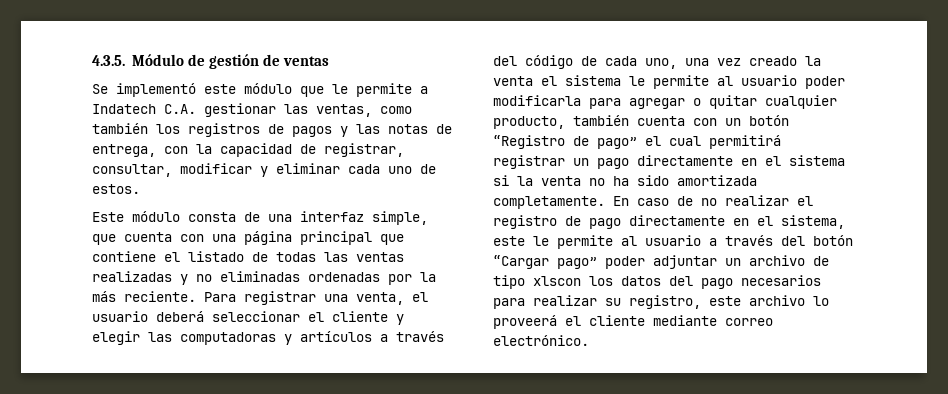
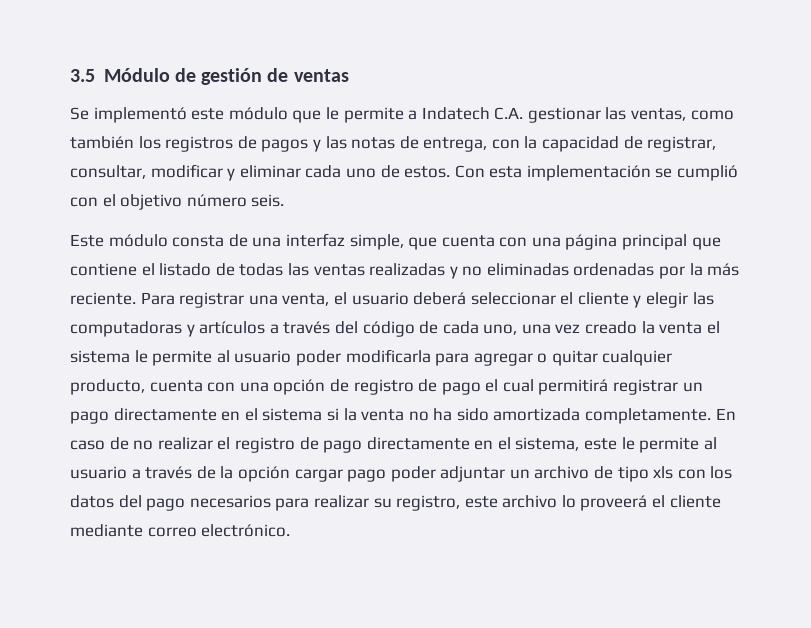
[92,55,125,66] 4.3.5. -> [70,69,95,82] 3.5
(140, 189) none -> [454,165,739,181] [70,194,285,210] Con esta implementación se cumplió con el objetivo número seis.
[573,115,789,126] [493,135,637,149] también cuenta con un botón “Registro de pago” -> [149,379,481,395] cuenta con una opción de registro de pago
[781,235,853,246] [493,255,597,269] del botón “Cargar pago” -> [196,466,387,482] de la opción cargar pago
[533,276,581,286] xlscon -> [653,466,706,479] xls con

